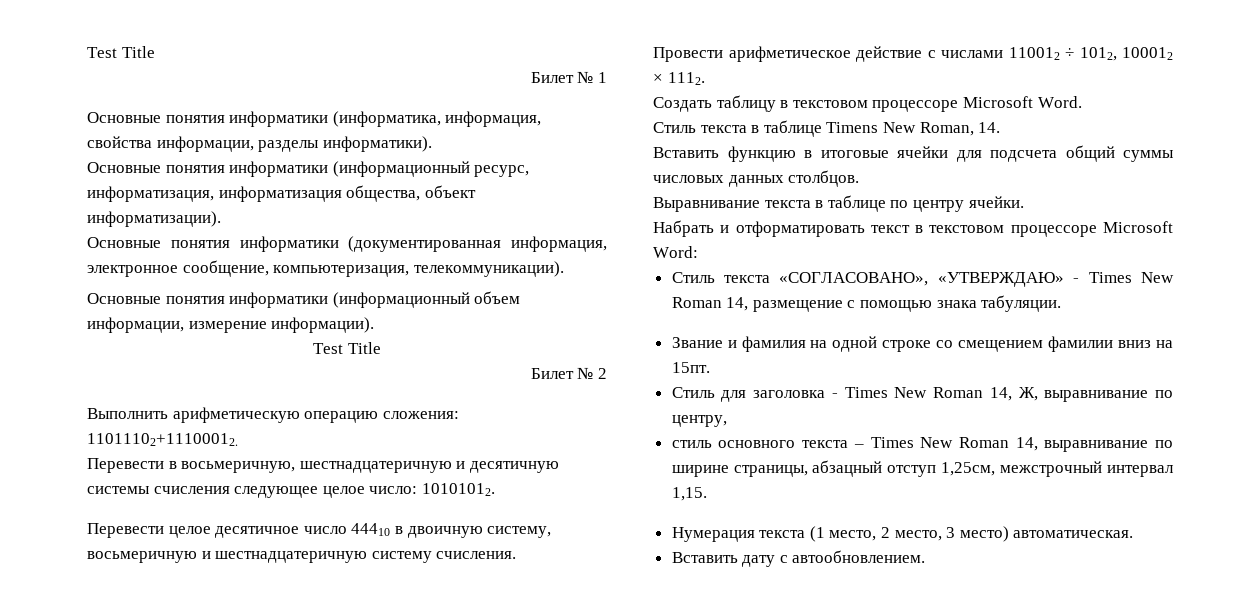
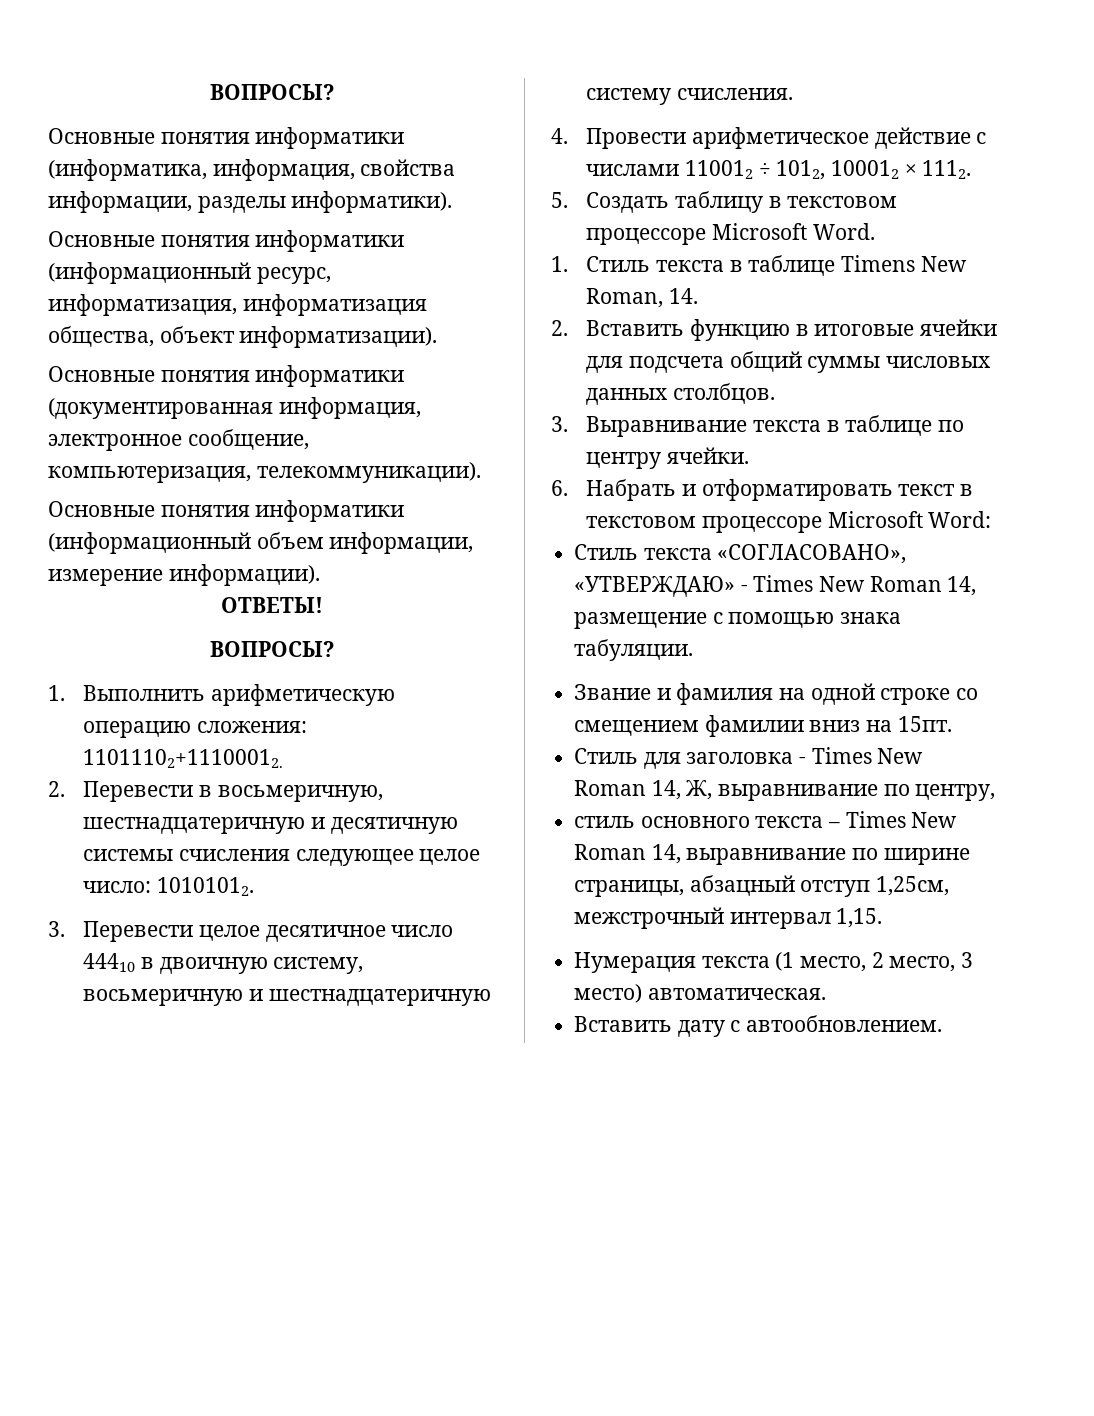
[87,46,155,58] [530,71,607,83] Test Title // Билет № 1 -> [209,84,335,100] ВОПРОСЫ?
[313,342,381,354] [530,367,607,379] Test Title // Билет № 2 // -> [221,597,323,613] [209,641,335,657] [48,685,65,701] ОТВЕТЫ! // ВОПРОСЫ? // 1.
(238, 439) none -> [48,781,65,797] 2.
(495, 489) none -> [48,921,65,937] 3.
(517, 555) none -> [551,128,568,144] 4.
(705, 78) none -> [551,192,568,208] 5.
(1082, 102) none -> [551,256,568,272] 1.
(1001, 127) none -> [551,320,568,336] 2.
(860, 178) none -> [551,416,568,432] 3.
(1024, 202) none -> [551,480,568,496] 6.

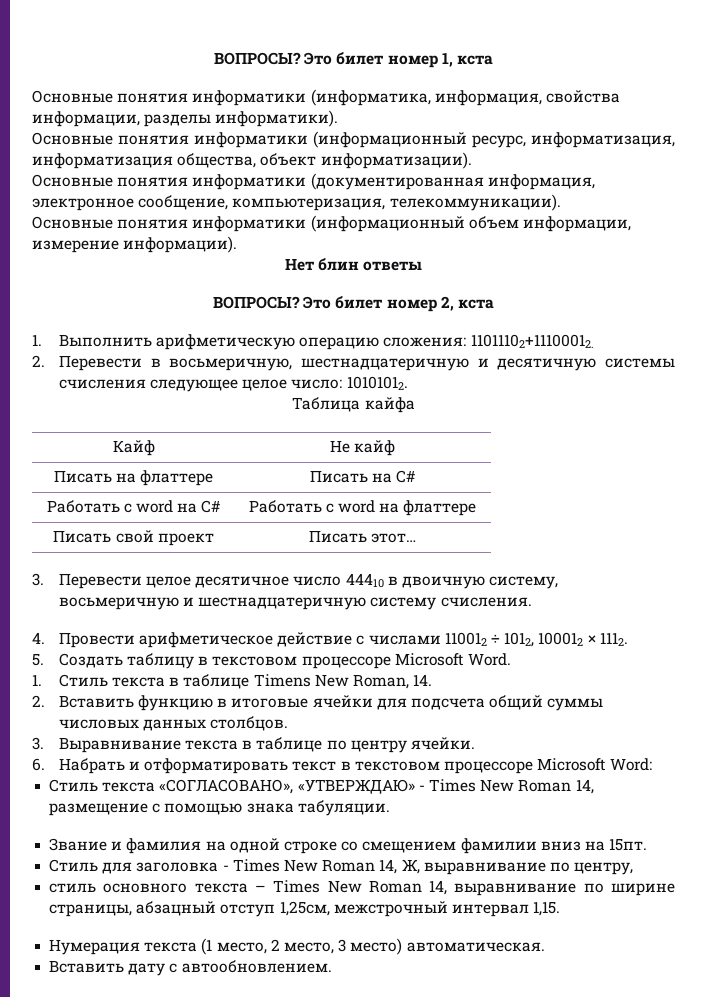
[209,84,335,100] ВОПРОСЫ? -> [214,52,493,68] ВОПРОСЫ? Это билет номер 1, кста
[221,597,323,613] [209,641,335,657] ОТВЕТЫ! // ВОПРОСЫ? -> [284,258,423,271] [213,296,494,312] Нет блин ответы // ВОПРОСЫ? Это билет номер 2, кста
(254, 886) none -> [292,397,415,413] [112,440,155,456] [329,440,396,456] [53,470,214,486] [309,470,416,483] [46,500,221,513] [248,500,477,516] [53,530,214,546] [308,530,417,543] // Таблица кайфа // Кайф | Не кайф // Писать на флаттере | Писать на C# // Работать c word на C# | Работать c word на флаттере // Писать свой проект | Писать этот…

